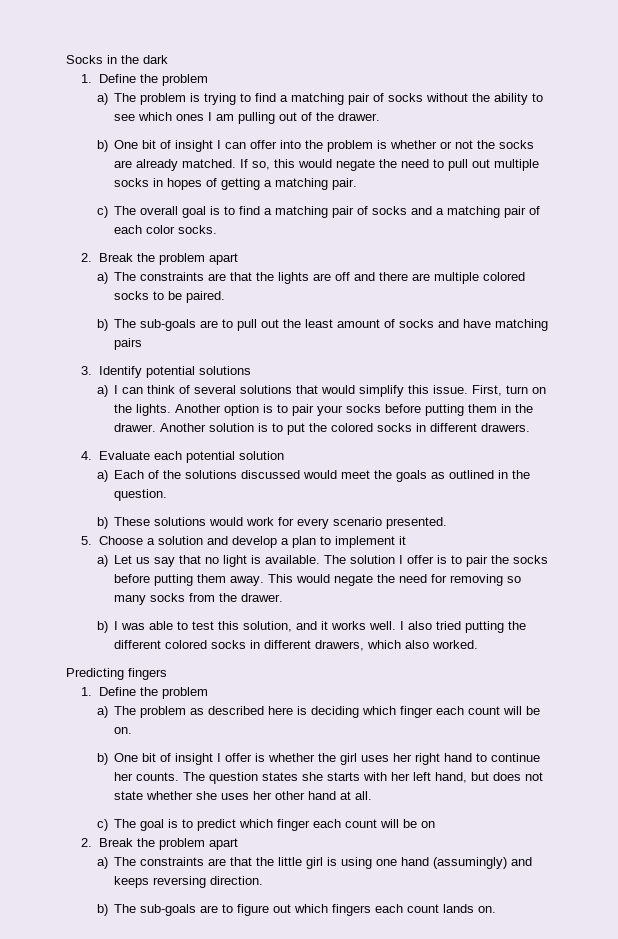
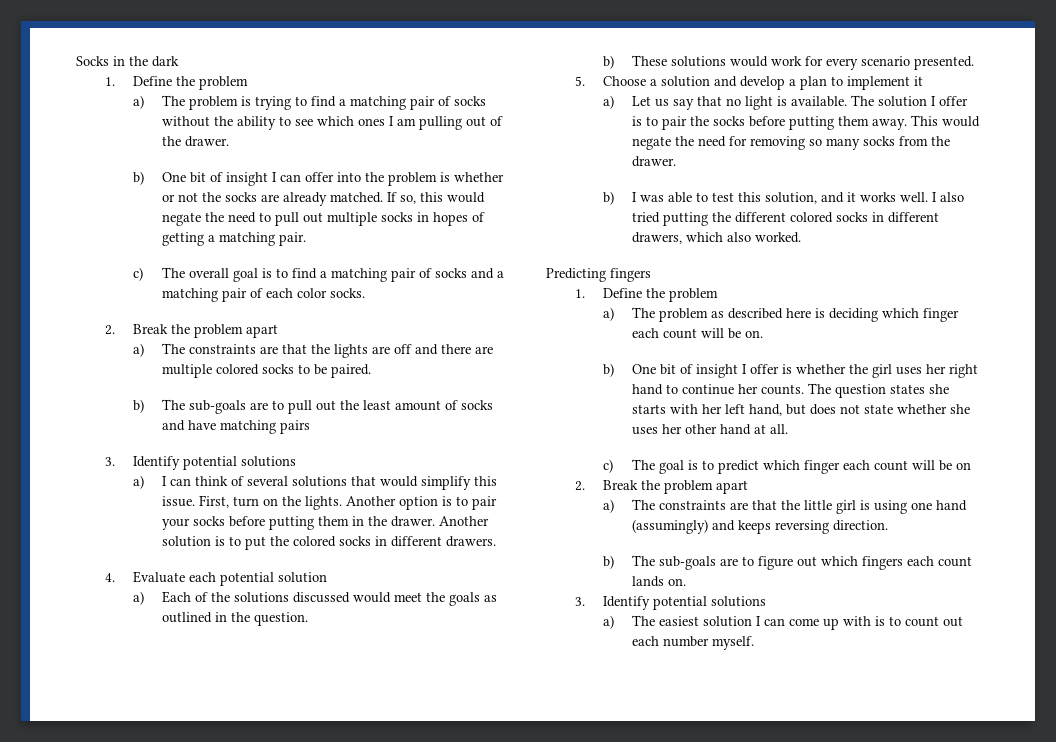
(497, 909) none -> [574,596,767,610] [603,615,964,630] [632,636,755,650] // 3. Identify potential solutions // a) The easiest solution I can come up with is to count out each number myself.

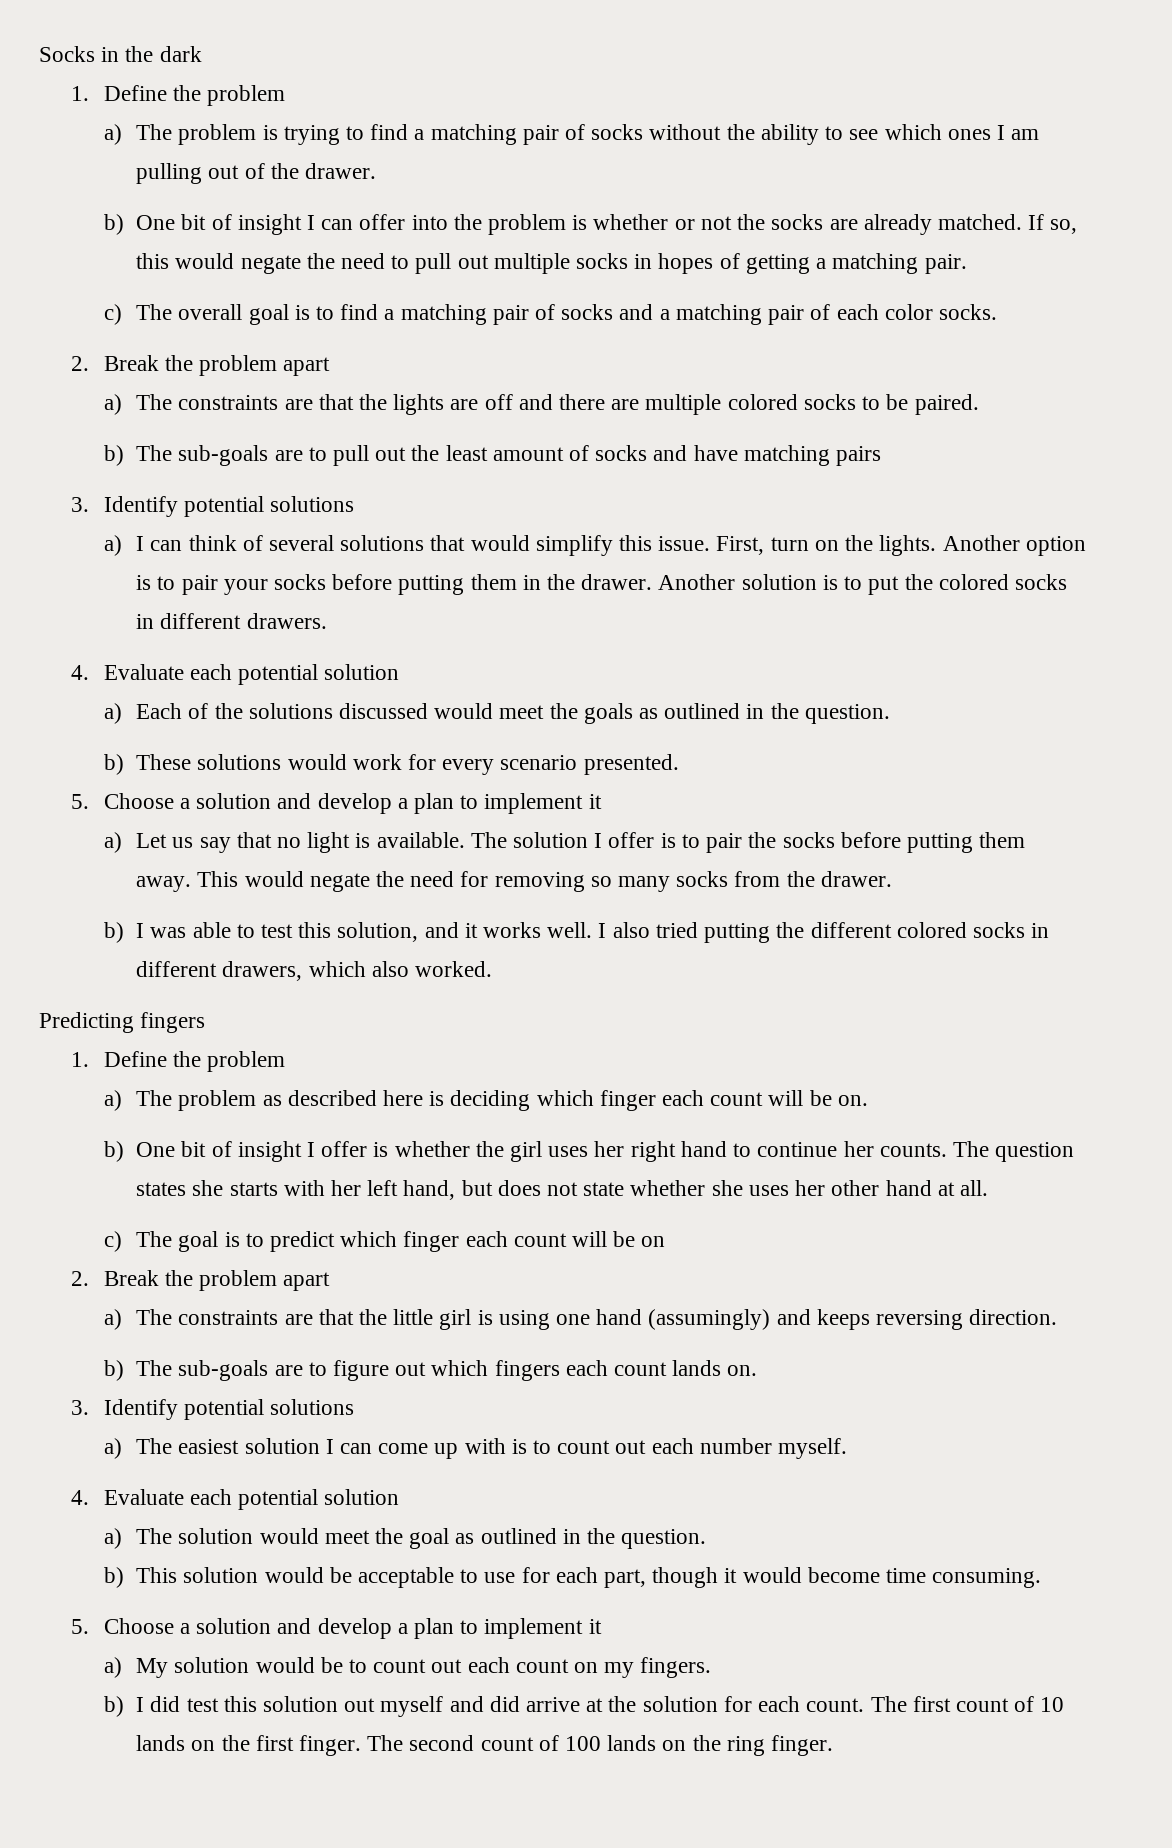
(755, 643) none -> [71,1489,400,1510] [103,1528,707,1549] [103,1567,1042,1588] [71,1618,602,1639] [103,1657,712,1678] [103,1696,1065,1717] [136,1735,834,1756] // 4. Evaluate each potential solution // a) The solution would meet the goal as outlined in the question. // b) This solution would be acceptable to use for each part, though it would become time consuming. // 5. Choose a solution and develop a plan to implement it // a) My solution would be to count out each count on my fingers. // b) I did test this solution out myself and did arrive at the solution for each count. The first count of 10 lands on the first finger. The second count of 100 lands on the ring finger.

